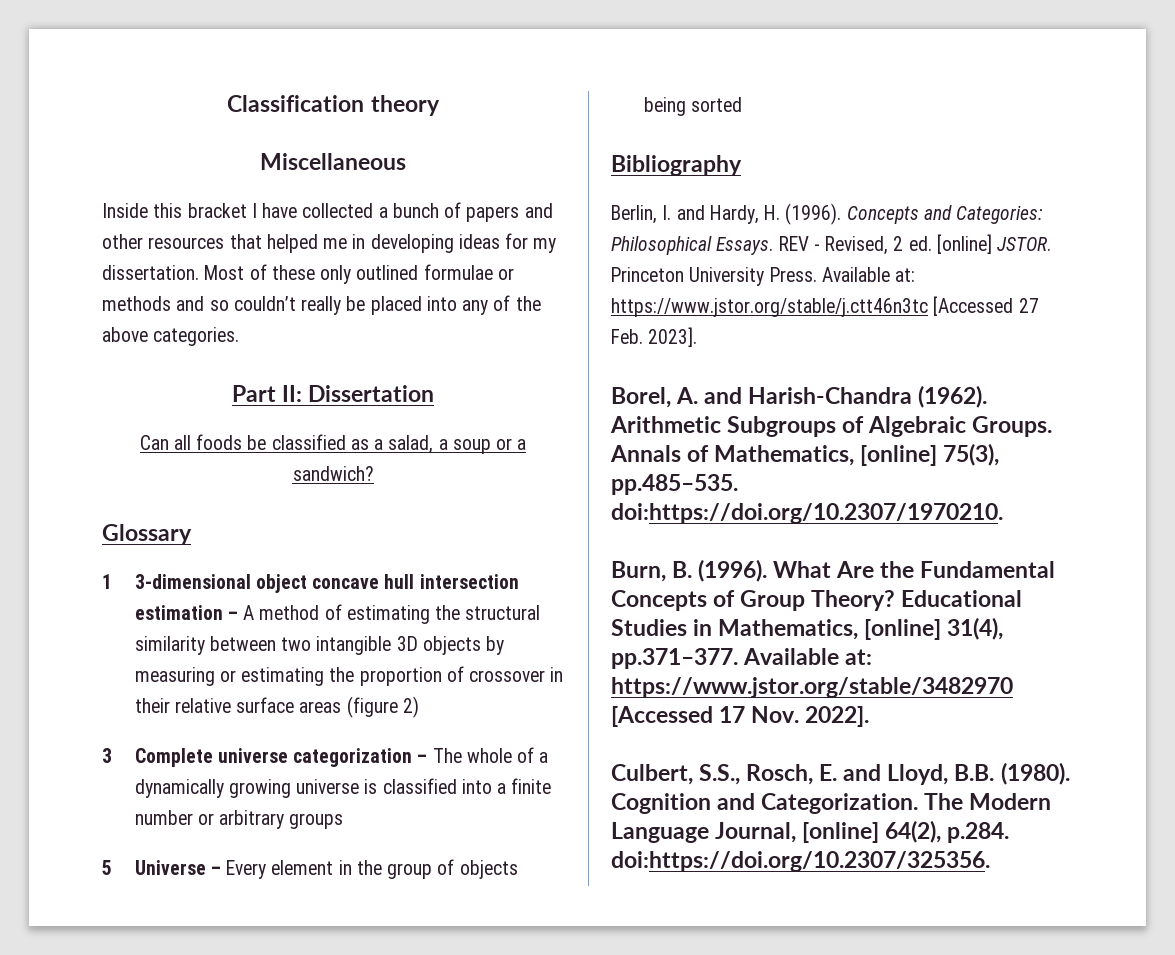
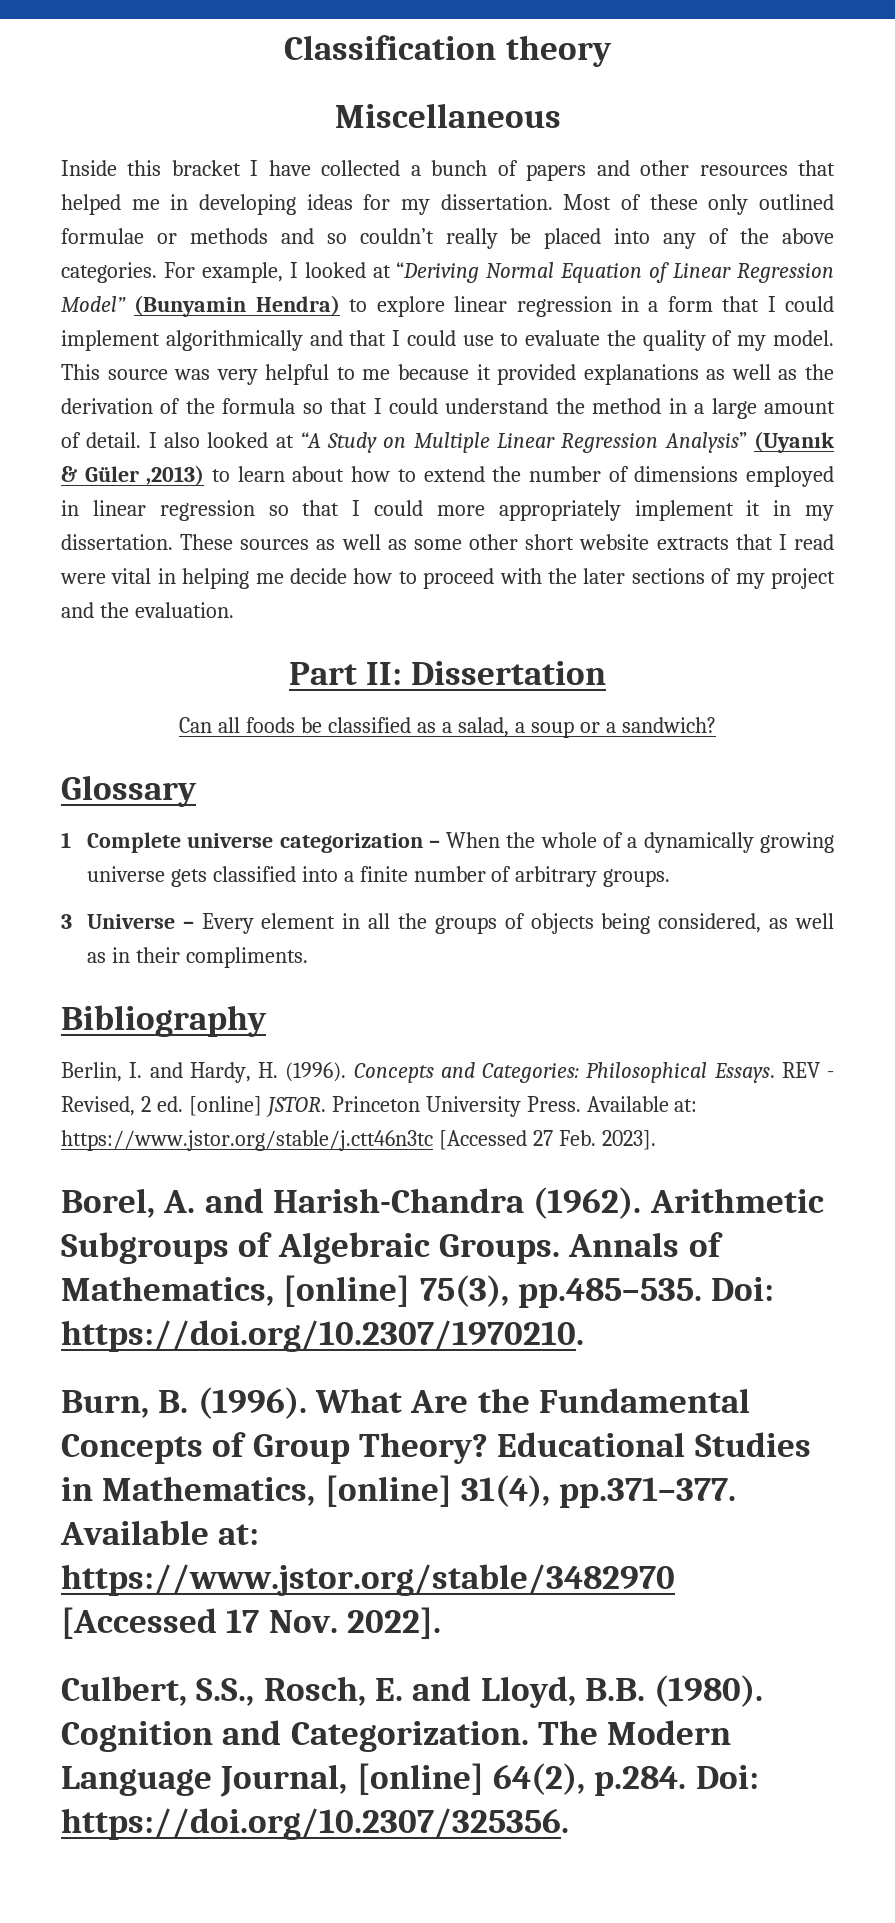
(240, 336) none -> [163,262,834,283] [61,295,834,317] [61,330,834,351] [61,364,834,385] [61,398,836,419] [61,431,835,453] [61,465,835,487] [61,500,835,521] [61,534,834,550] [60,568,835,589] [61,602,234,618] For example, I looked at “Deriving Normal Equation of Linear Regression Model” (Bunyamin Hendra) to explore linear regression in a form that I could implement algorithmically and that I could use to evaluate the quality of my model. This source was very helpful to me because it provided explanations as well as the derivation of the formula so that I could understand the method in a large amount of detail. I also looked at “A Study on Multiple Linear Regression Analysis” (Uyanık & Güler ,2013) to learn about how to extend the number of dimensions employed in linear regression so that I could more appropriately implement it in my dissertation. These sources as well as some other short website extracts that I read were vital in helping me decide how to proceed with the later sections of my project and the evaluation.
[134,574,519,593] [134,604,541,624] [134,636,505,655] [134,666,564,686] [134,696,419,718] [102,748,112,763] 3-dimensional object concave hull intersection estimation – A method of estimating the structural similarity between two intangible 3D objects by measuring or estimating the proportion of crossover in their relative surface areas (figure 2) // 3 -> (71, 840) none
[432,748,462,763] The -> [446,832,536,848] When the
[364,779,378,794] is -> [170,869,207,887] gets
[197,810,344,829] [102,860,112,875] or arbitrary groups // 5 -> [491,866,671,887] [61,914,72,929] of arbitrary groups. // 3
[356,859,518,879] [643,97,742,116] the group of objects being sorted -> [368,913,834,934] [86,947,308,968] all the groups of objects being considered, as well as in their compliments.
[611,503,1003,524] doi:https://doi.org/10.2307/1970210. -> [711,1277,775,1301] [61,1320,584,1352] Doi: https://doi.org/10.2307/1970210.
[611,851,990,872] doi:https://doi.org/10.2307/325356. -> [695,1765,759,1789] [61,1808,569,1840] Doi: https://doi.org/10.2307/325356.

